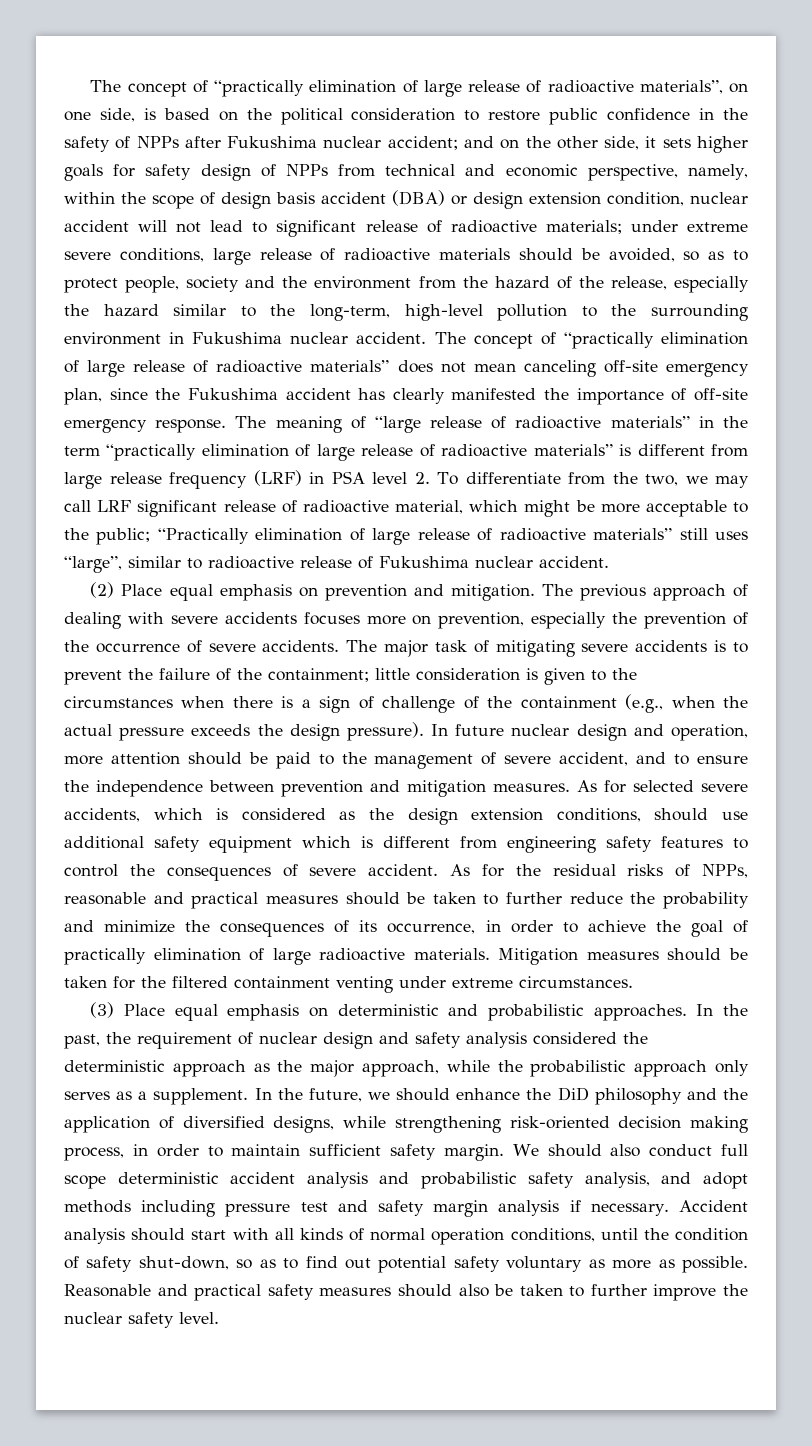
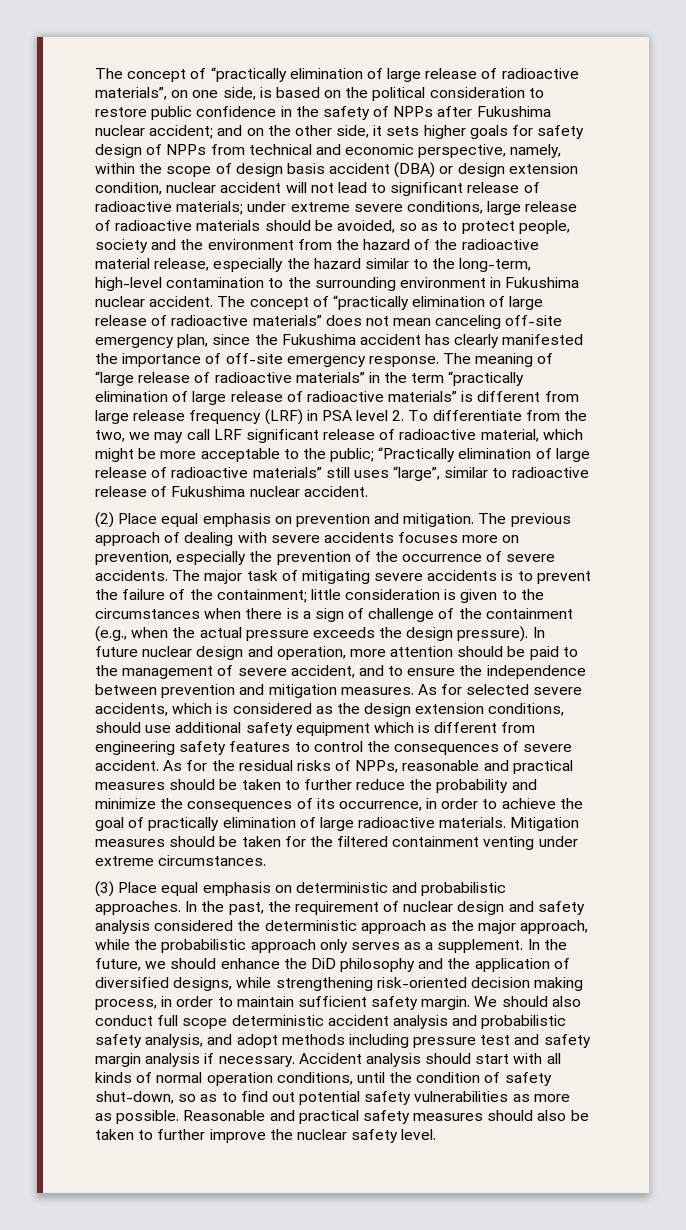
(604, 282) none -> [461,239,539,250] [95,258,150,269] radioactive material
[497,304,568,321] pollution -> [166,277,265,288] contamination
[506,1256,583,1272] voluntary -> [414,1091,509,1102] vulnerabilities

